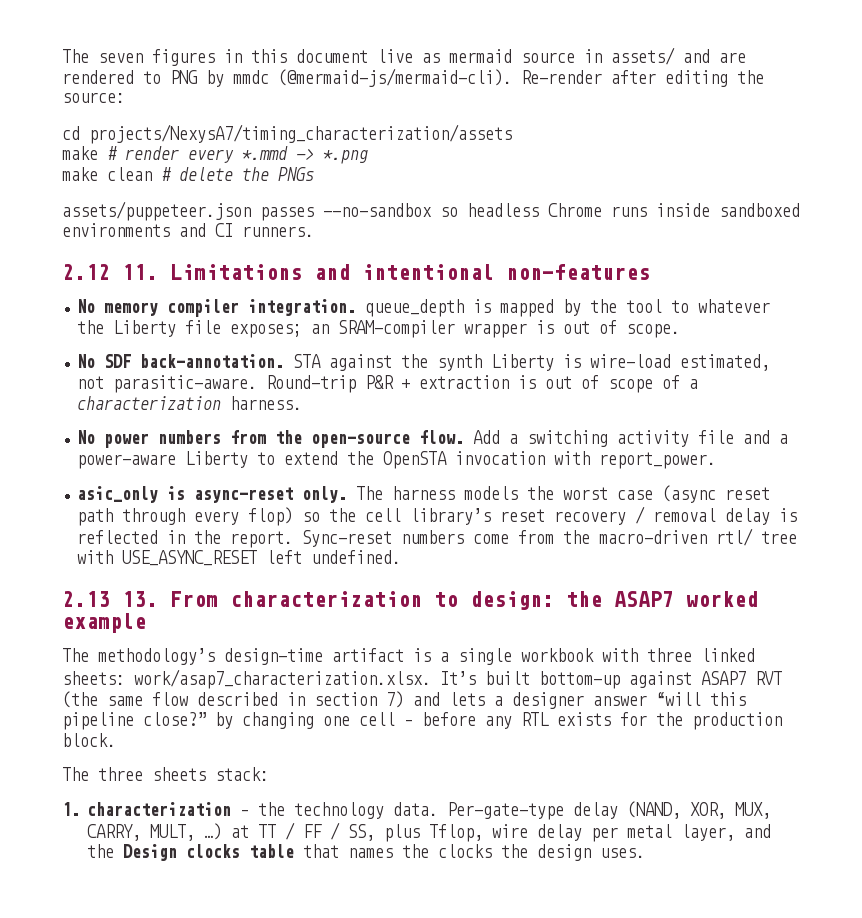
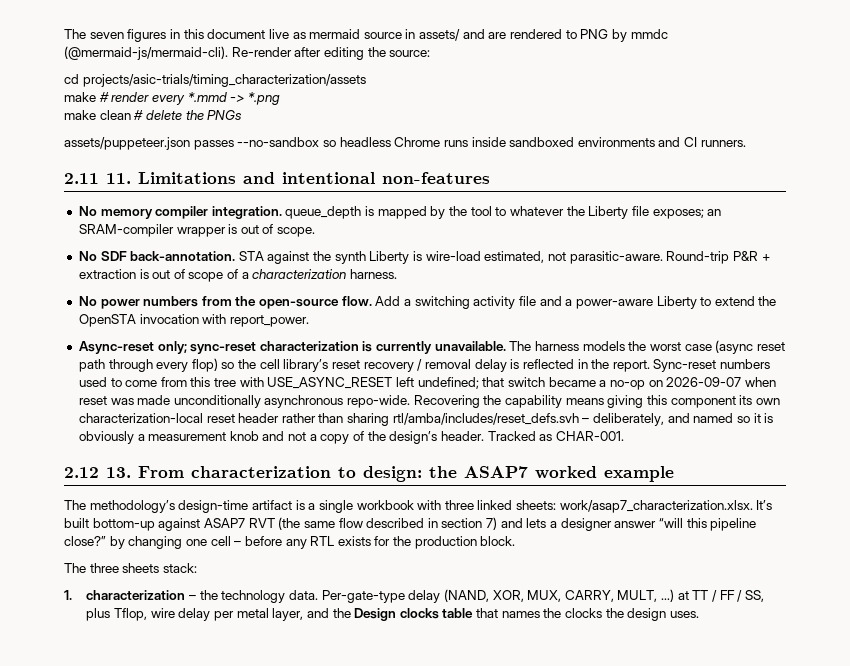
[89,124,512,144] projects/NexysA7/timing_characterization/assets -> [82,74,366,87] projects/asic-trials/timing_characterization/assets
[62,264,110,280] 2.12 -> [64,173,99,184] 2.11
[77,486,348,503] asic_only is async-reset only. -> [78,341,506,354] Async-reset only; sync-reset characterization is currently unavailable.
[473,528,798,546] [77,550,402,566] [62,591,110,607] come from the macro-driven rtl/ tree with USE_ASYNC_RESET left undefined. // 2.13 -> [78,377,776,390] [78,395,780,408] [78,413,774,426] [78,431,624,444] [64,467,99,478] used to come from this tree with USE_ASYNC_RESET left undefined; that switch became a no-op on 2026-09-07 when reset was made unconditionally asynchronous repo-wide. Recovering the capability means giving this component its own characterization-local reset header rather than sharing rtl/amba/includes/reset_defs.svh – deliberately, and named so it is obviously a measurement knob and not a copy of the design’s header. Tracked as CHAR-001. // 2.12

